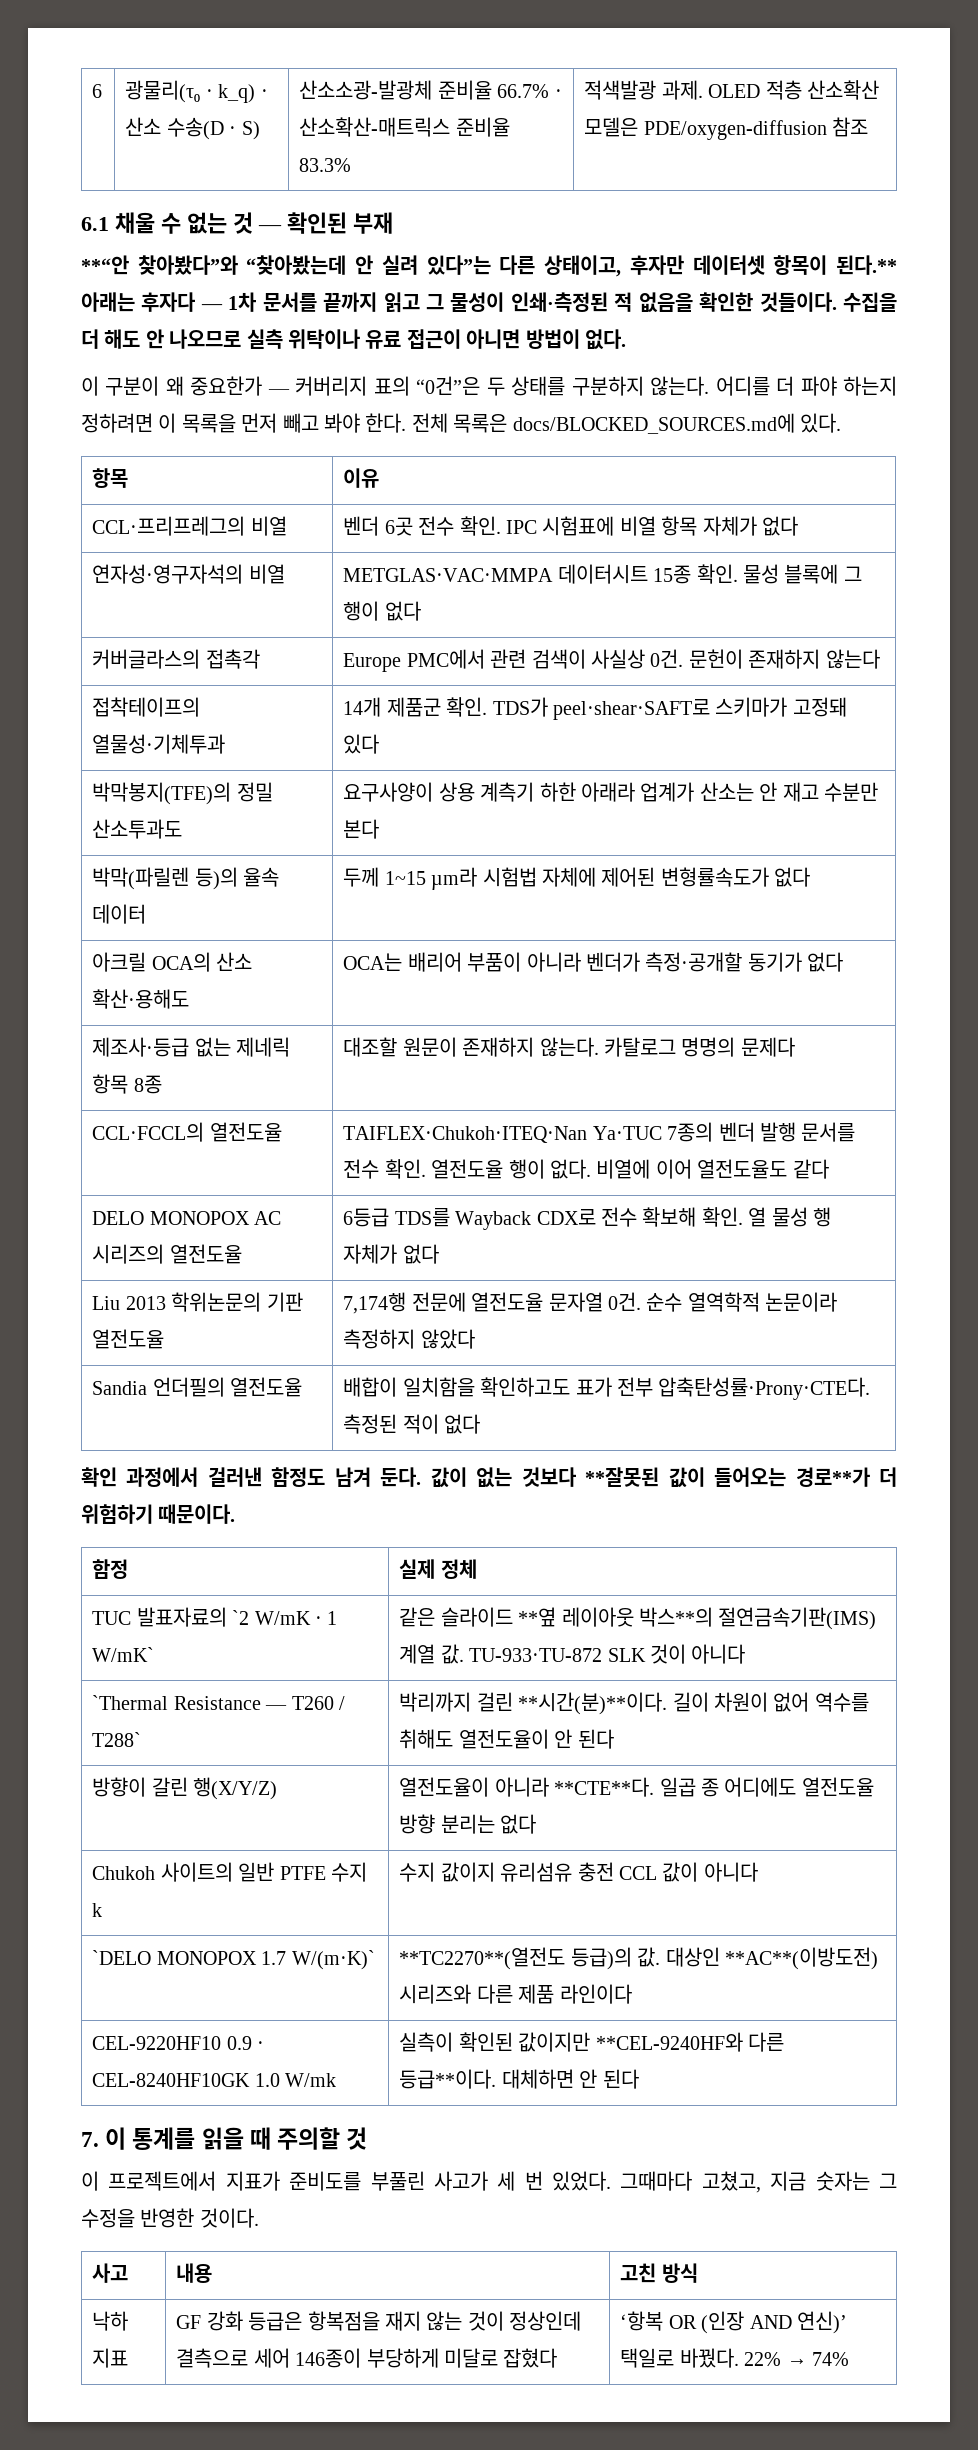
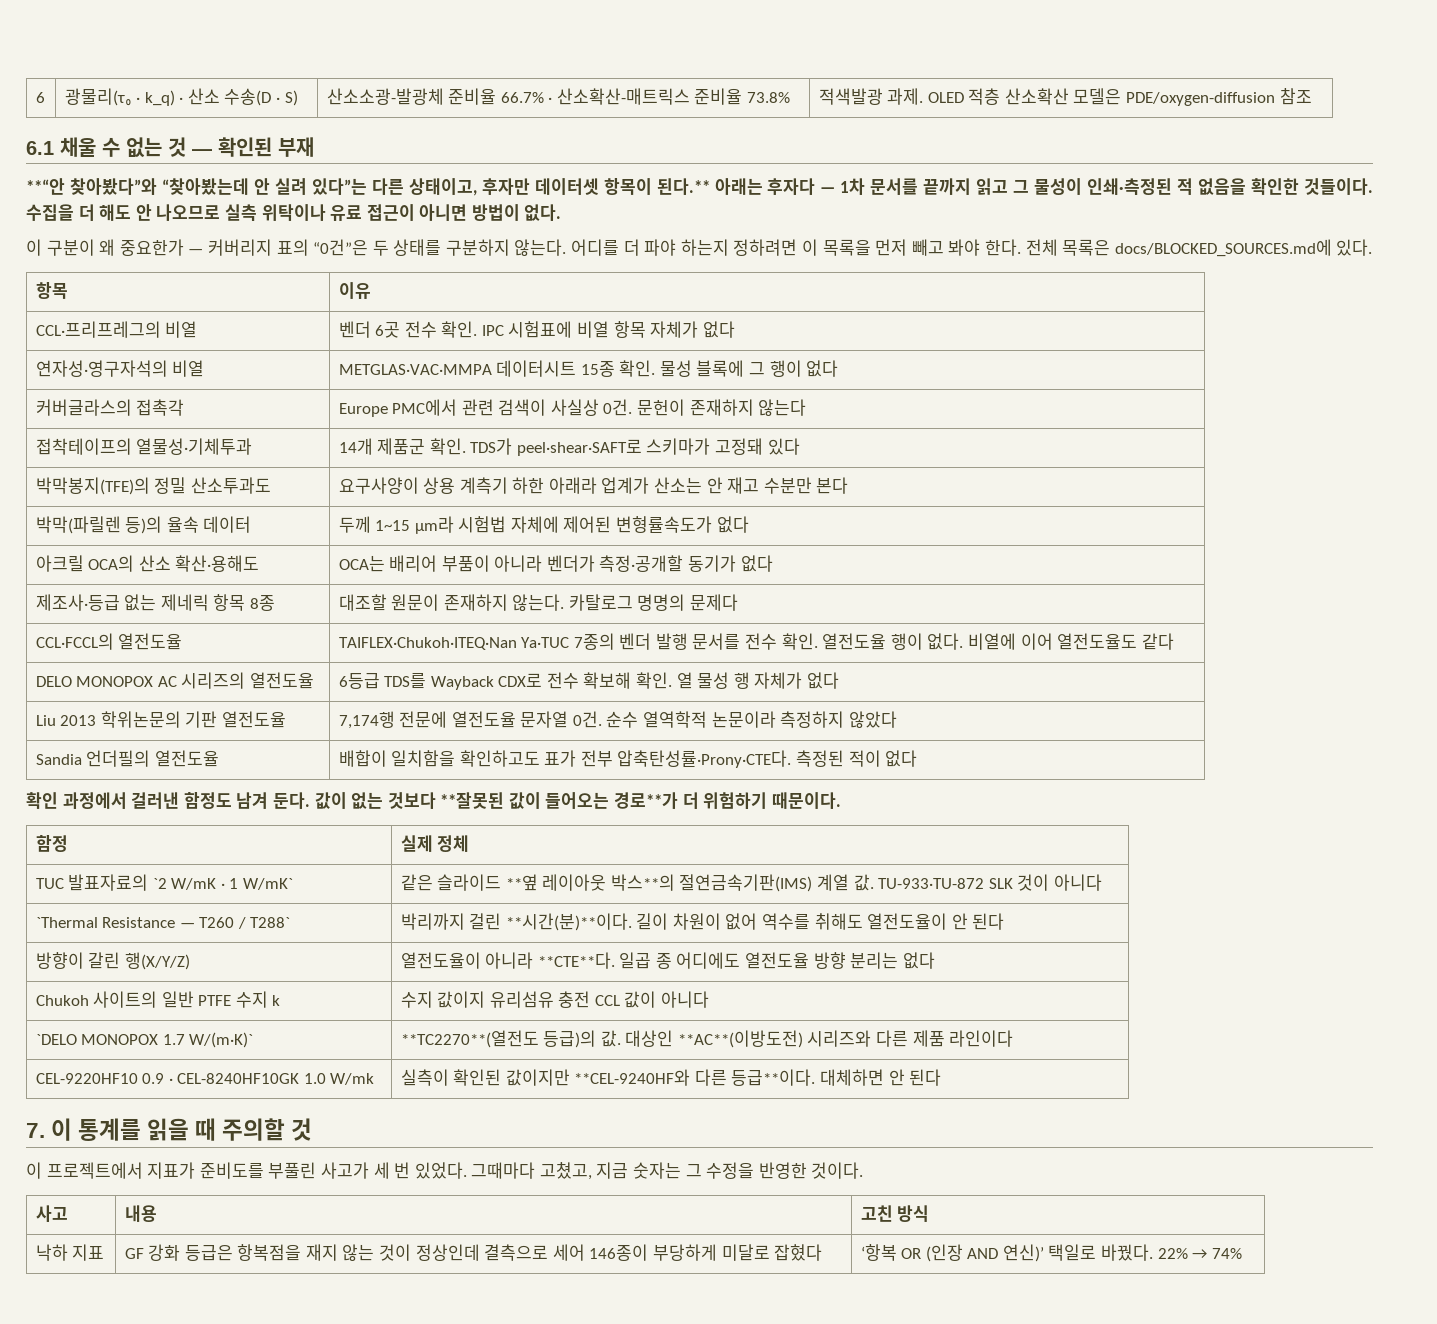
[299,158,352,172] 83.3% -> [747,92,791,103] 73.8%

